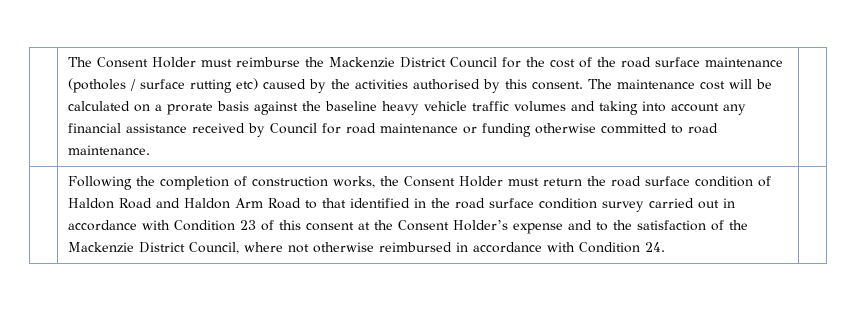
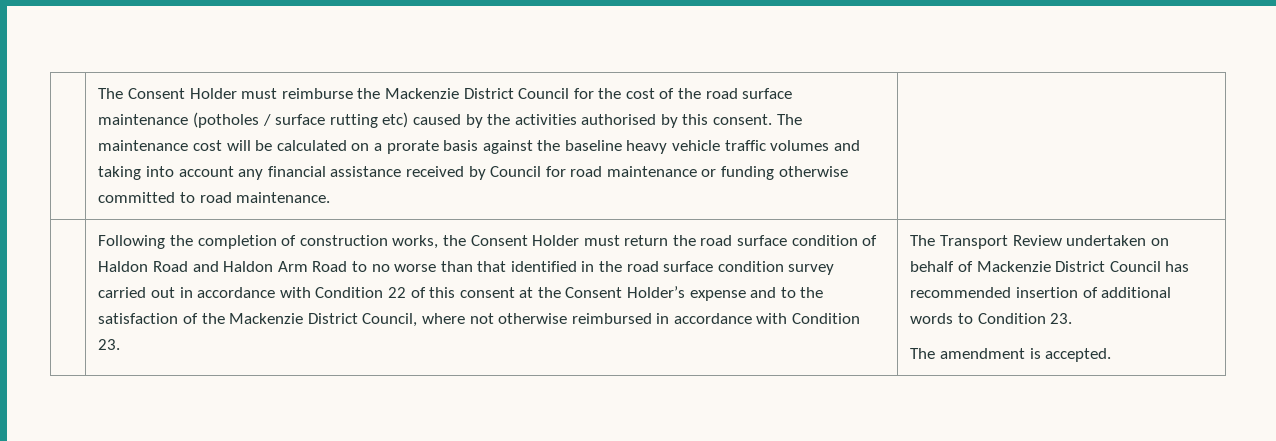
(317, 204) none -> [371,261,473,272] no worse than
[239,220,256,230] 23 -> [387,287,406,298] 22
[644,242,665,252] 24. | -> [98,339,121,350] [910,235,1169,249] [910,261,1190,272] [910,287,1172,298] [910,313,1073,324] [910,348,1112,362] 23. | The Transport Review undertaken on behalf of Mackenzie District Council has recommended insertion of additional words to Condition 23. // The amendment is accepted.

